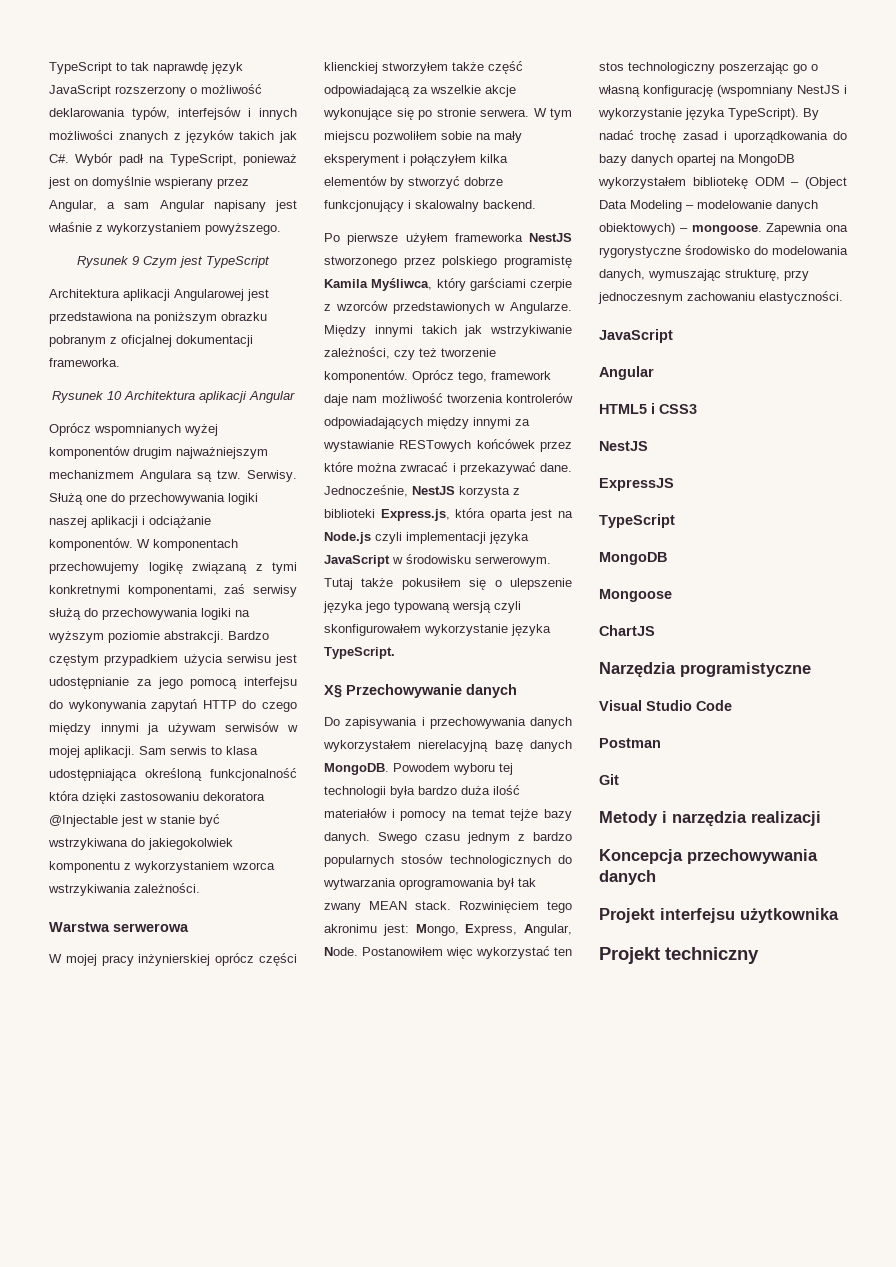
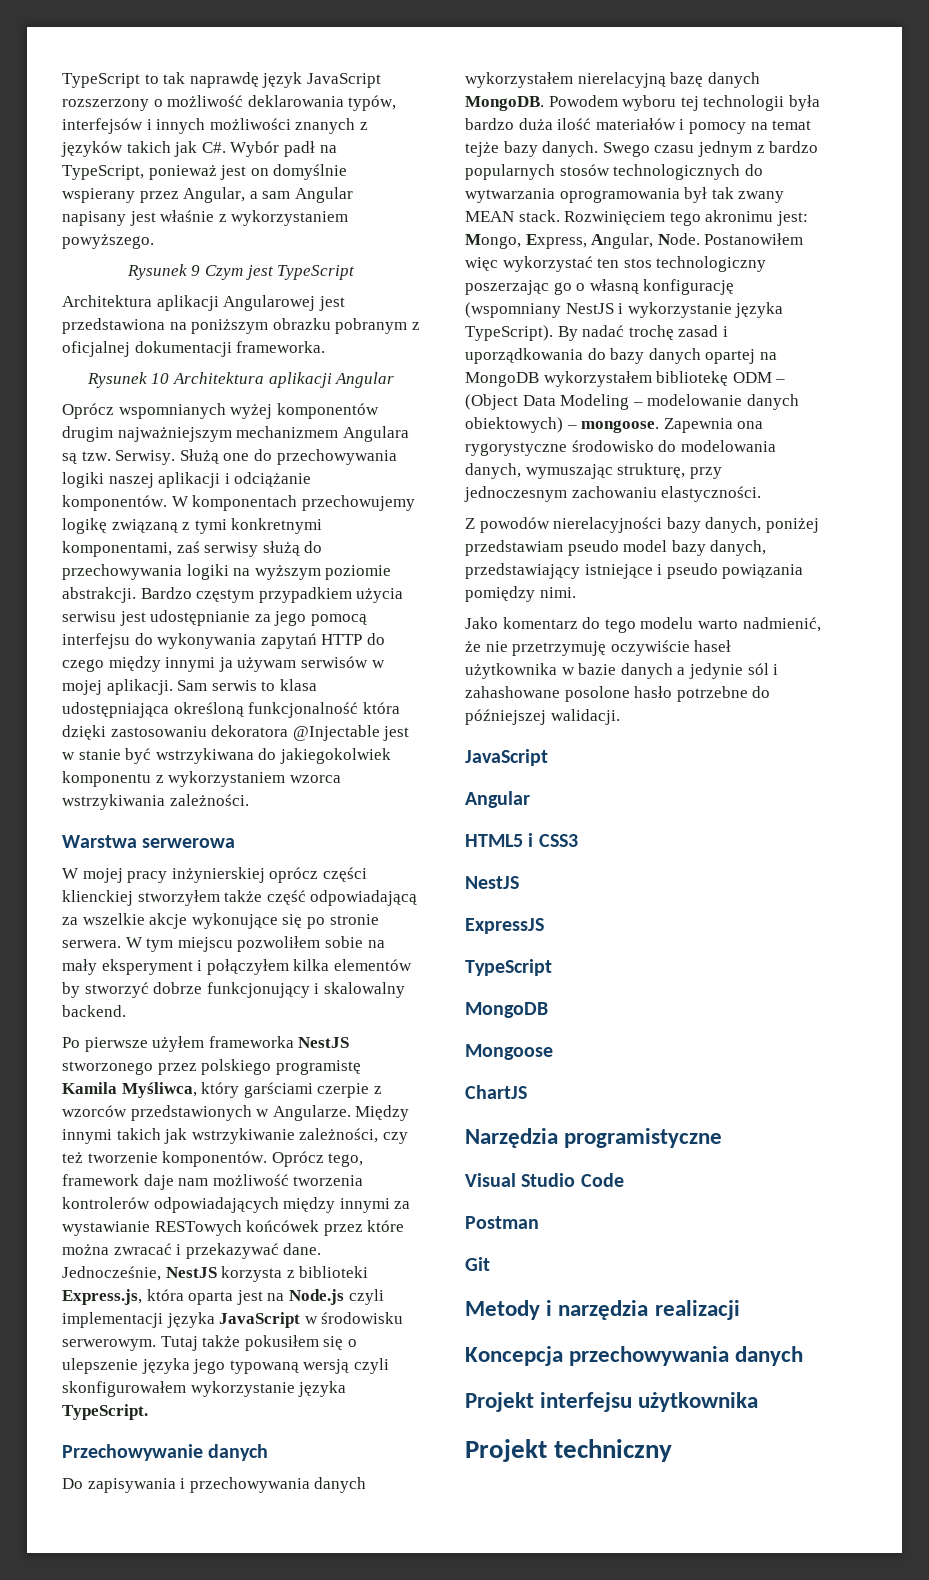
[324,685,342,698] X§ -> (148, 1412) none
(843, 297) none -> [465,517,819,533] [465,540,767,556] [465,563,804,579] [465,586,576,602] [465,617,821,633] [465,640,732,656] [465,663,779,679] [465,686,771,702] [465,709,620,725] // Z powodów nierelacyjności bazy danych, poniżej przedstawiam pseudo model bazy danych, przedstawiający istniejące i pseudo powiązania pomiędzy nimi. // Jako komentarz do tego modelu warto nadmienić, że nie przetrzymuję oczywiście haseł użytkownika w bazie danych a jedynie sól i zahashowane posolone hasło potrzebne do późniejszej walidacji.

